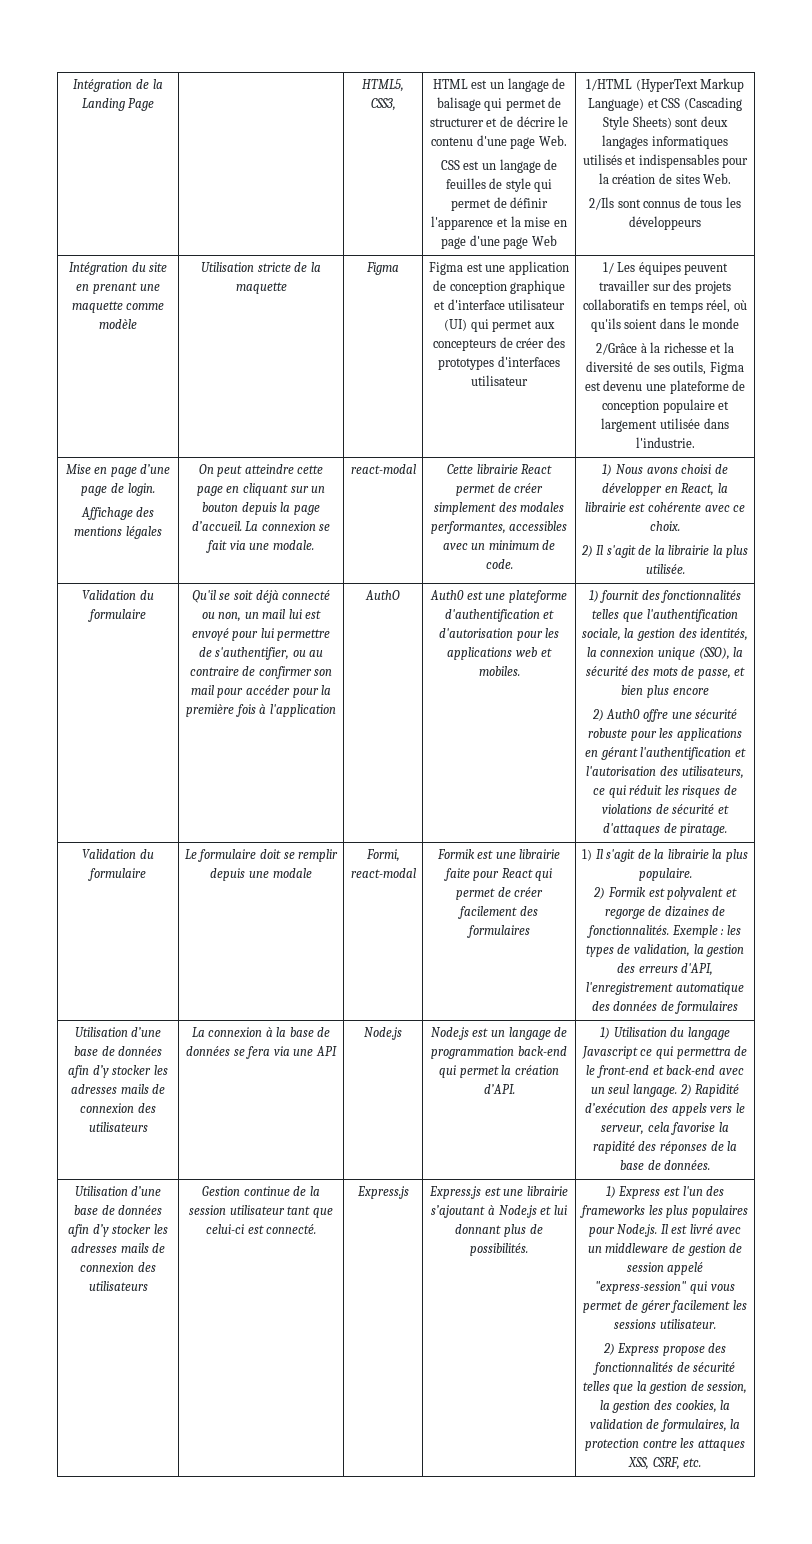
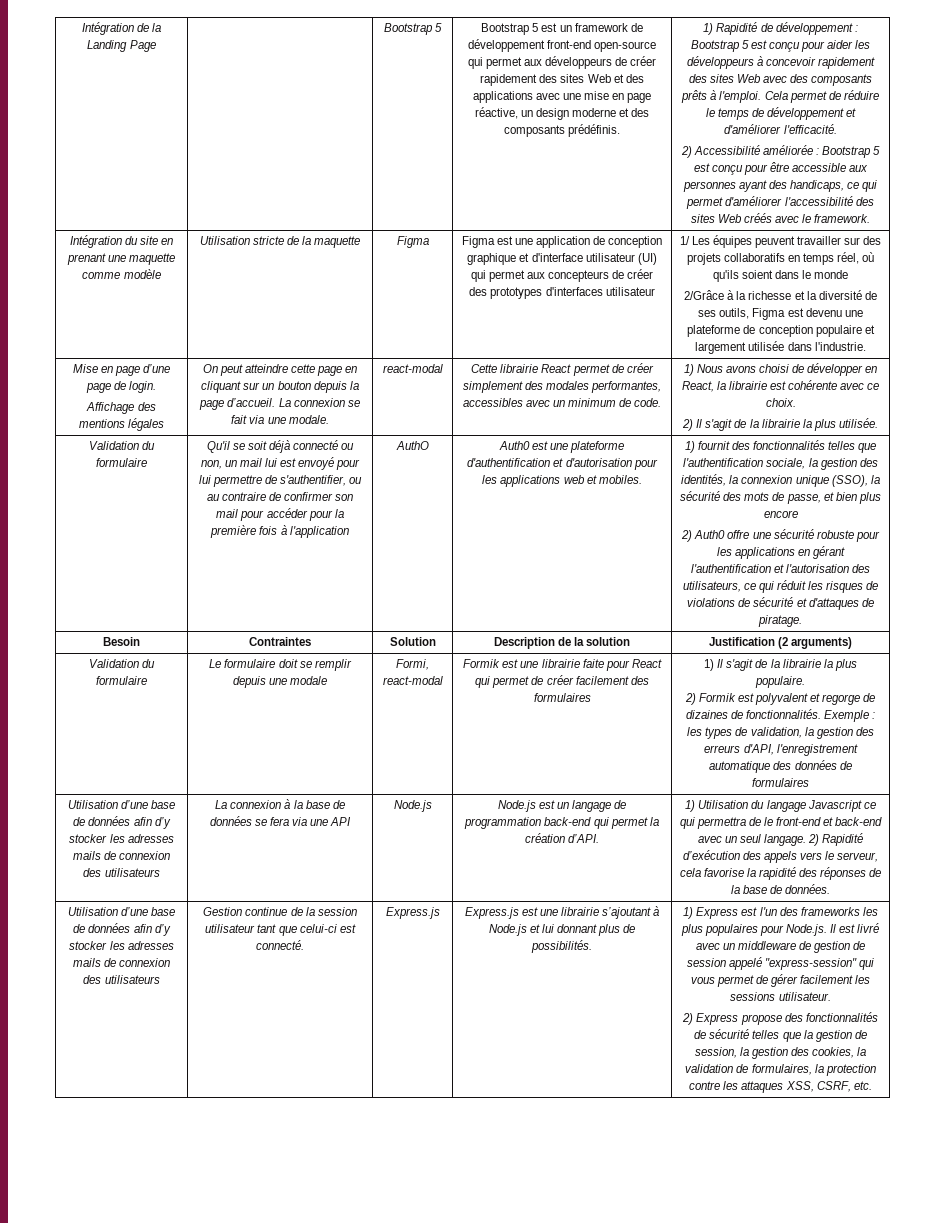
[362,79,404,92] [370,98,396,111] [432,78,566,92] [436,97,562,111] [429,116,569,127] [431,135,567,149] [440,159,558,173] [445,178,553,192] [450,197,549,211] [431,216,567,230] [441,235,557,249] [585,78,745,92] [588,97,742,111] [603,116,728,130] [602,135,728,149] [582,154,749,168] [598,173,732,184] [589,197,741,210] [629,216,701,230] HTML5, CSS3, | HTML est un langage de balisage qui permet de structurer et de décrire le contenu d'une page Web. // CSS est un langage de feuilles de style qui permet de définir l'apparence et la mise en page d'une page Web | 1/HTML (HyperText Markup Language) et CSS (Cascading Style Sheets) sont deux langages informatiques utilisés et indispensables pour la création de sites Web. // 2/Ils sont connus de tous les développeurs -> [383,23,443,35] [481,23,643,35] [467,39,657,52] [467,56,657,69] [480,74,644,86] [472,91,652,103] [474,107,650,120] [503,124,621,137] [703,22,858,35] [690,40,871,52] [686,56,876,69] [688,74,873,86] [681,90,879,103] [705,107,857,120] [724,124,837,134] [680,145,881,158] [693,162,869,175] [682,180,878,192] [686,196,874,209] [690,213,871,223] Bootstrap 5 | Bootstrap 5 est un framework de développement front-end open-source qui permet aux développeurs de créer rapidement des sites Web et des applications avec une mise en page réactive, un design moderne et des composants prédéfinis. | 1) Rapidité de développement : Bootstrap 5 est conçu pour aider les développeurs à concevoir rapidement des sites Web avec des composants prêts à l'emploi. Cela permet de réduire le temps de développement et d'améliorer l'efficacité. // 2) Accessibilité améliorée : Bootstrap 5 est conçu pour être accessible aux personnes ayant des handicaps, ce qui permet d'améliorer l'accessibilité des sites Web créés avec le framework.
(728, 829) none -> [103,637,140,646] [248,637,311,646] [389,637,436,646] [493,637,631,649] [708,637,853,649] // Besoin | Contraintes | Solution | Description de la solution | Justification (2 arguments)

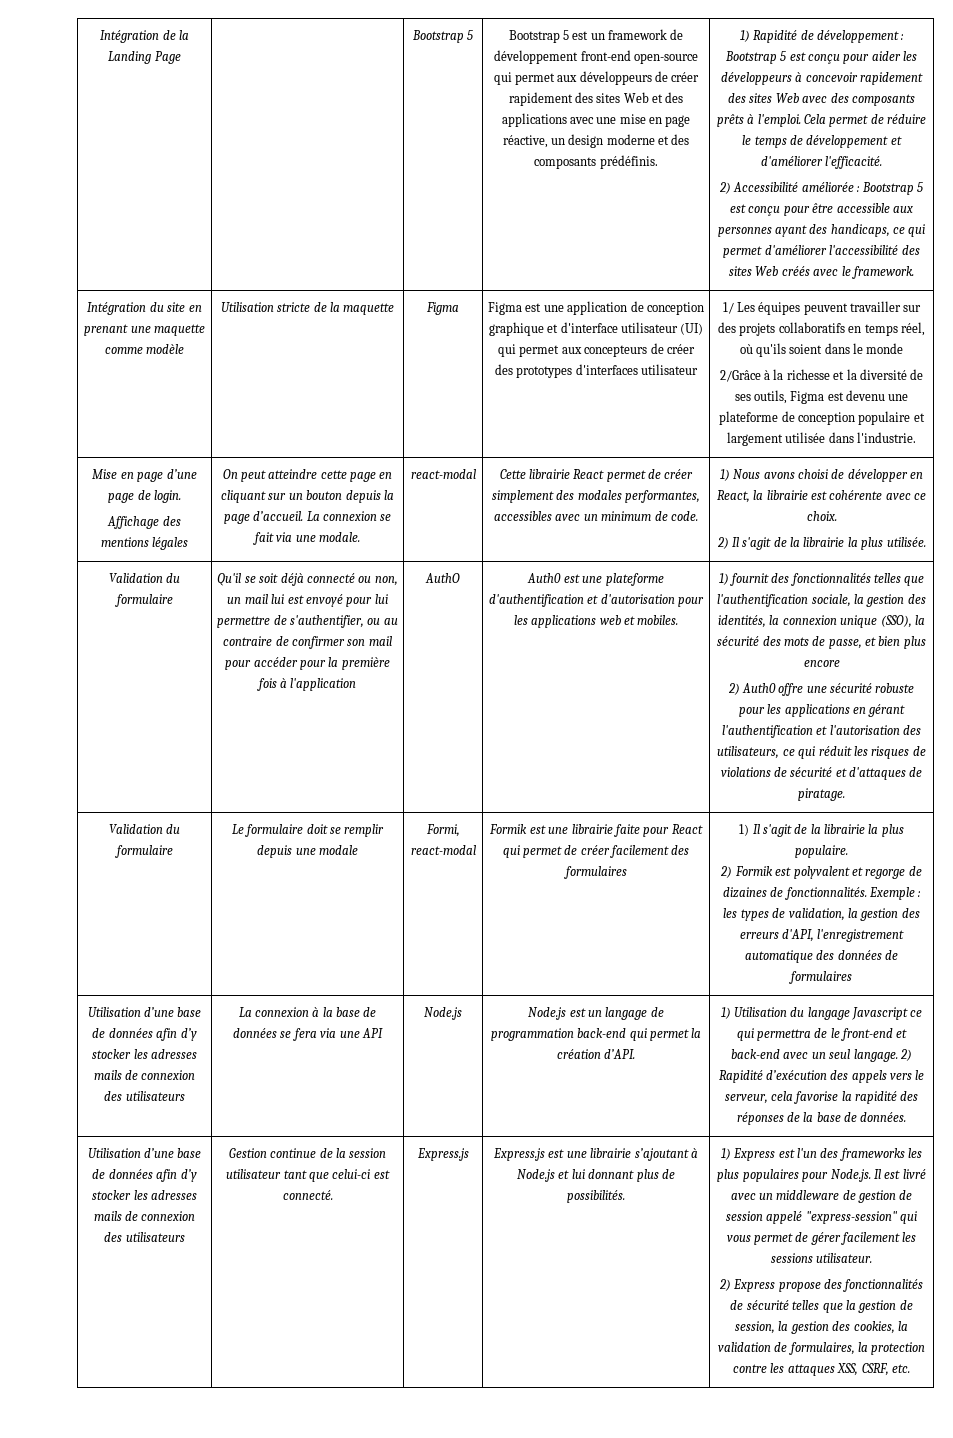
[103,637,140,646] [248,637,311,646] [389,637,436,646] [493,637,631,649] [708,637,853,649] // Besoin | Contraintes | Solution | Description de la solution | Justification (2 arguments) -> (845, 794) none

